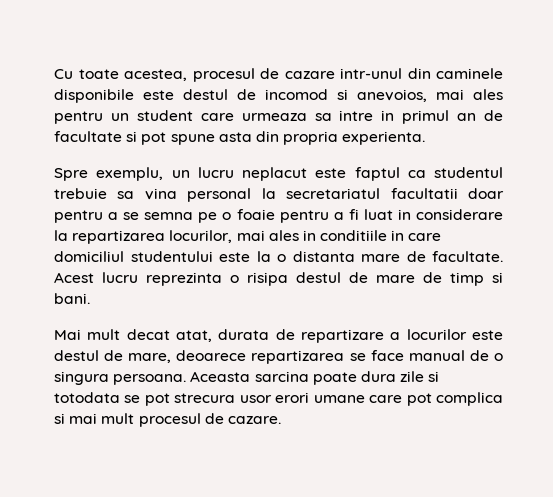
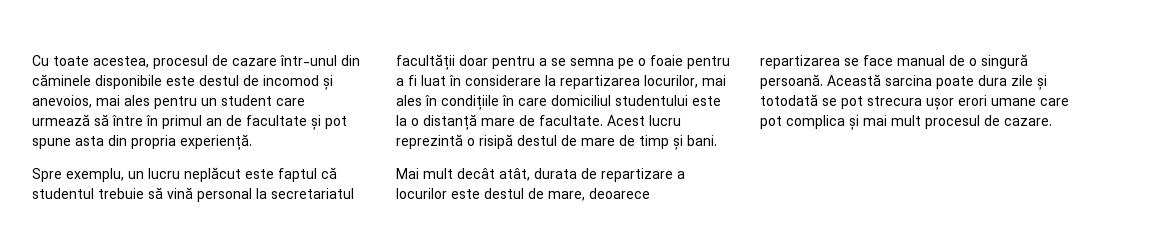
[340,68,503,79] intr-unul din caminele -> [280,55,360,66] [32,74,91,86] într-unul din căminele
[337,89,348,100] si -> [323,75,333,90] și
[241,110,395,121] urmeaza sa intre in -> [32,114,158,126] urmează să între în
[126,131,138,142] si -> [311,115,321,130] și
[342,131,426,145] experienta. -> [180,134,252,150] experiență.
[242,167,307,181] neplacut -> [184,167,241,182] neplăcut
[407,170,426,178] ca -> [321,167,337,179] că
[117,188,177,200] sa vina -> [148,187,193,199] să vină
[390,188,458,199] facultatii -> [396,54,455,70] facultății
[397,209,411,220] in -> [449,75,461,86] în
[302,230,405,241] in conditiile in -> [425,95,514,110] în condițiile în
[292,251,355,262] distanta -> [423,114,477,130] distanță
[146,272,288,286] reprezinta o risipa -> [396,134,513,149] reprezintă o risipă
[492,272,503,283] si -> [673,135,683,150] și
[126,329,212,342] decat atat, -> [457,168,530,181] decât atât,
[54,371,251,385] singura persoana. Aceasta -> [981,54,1028,69] [760,74,881,89] singură persoană. Această
[428,371,440,382] [54,392,120,403] si totodata -> [1037,75,1047,90] [760,94,818,106] și totodată
[239,395,272,403] usor -> [926,98,954,110] ușor
[54,413,65,424] si -> [849,115,859,130] și

